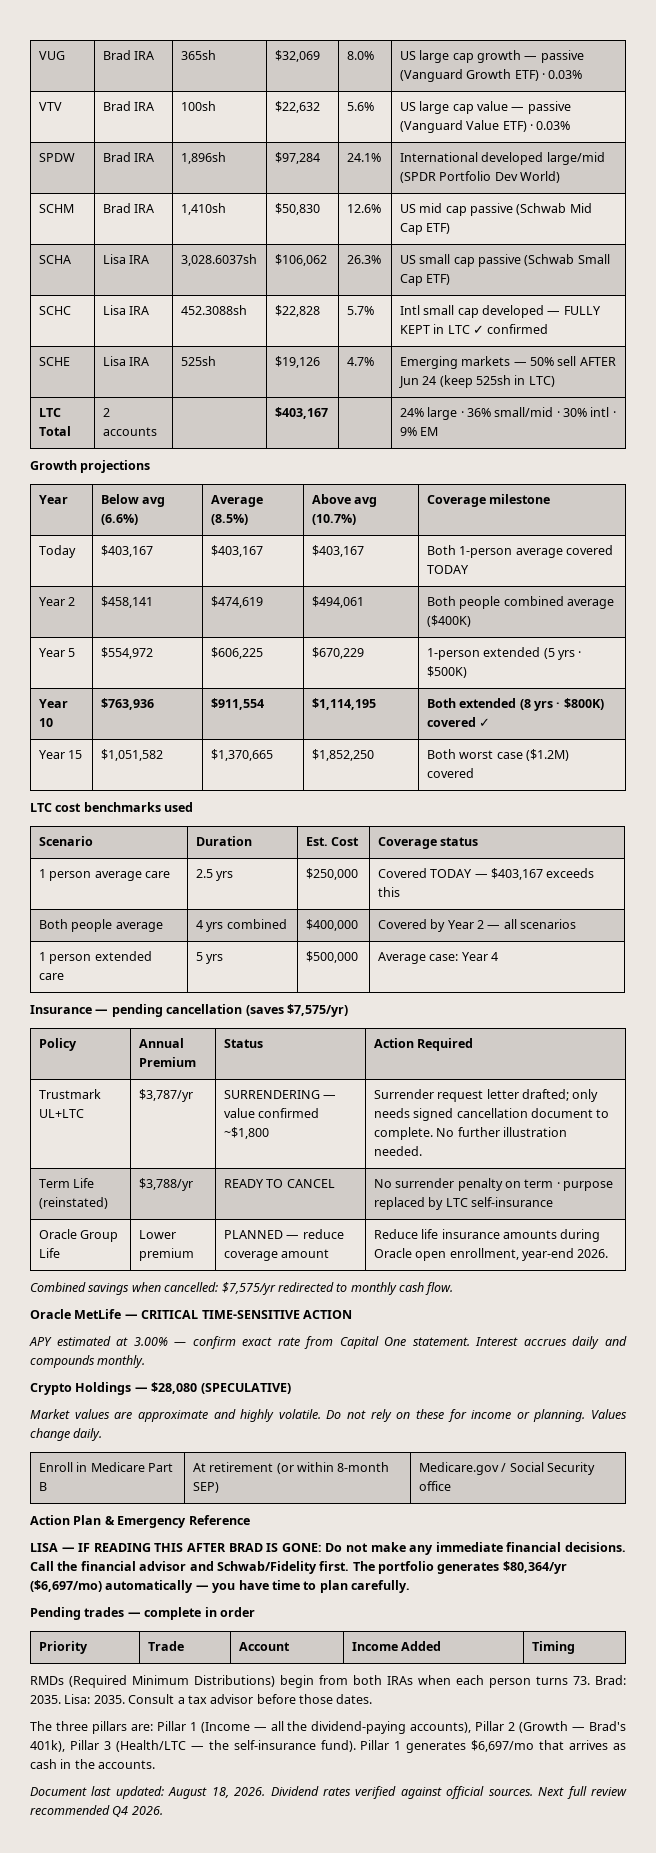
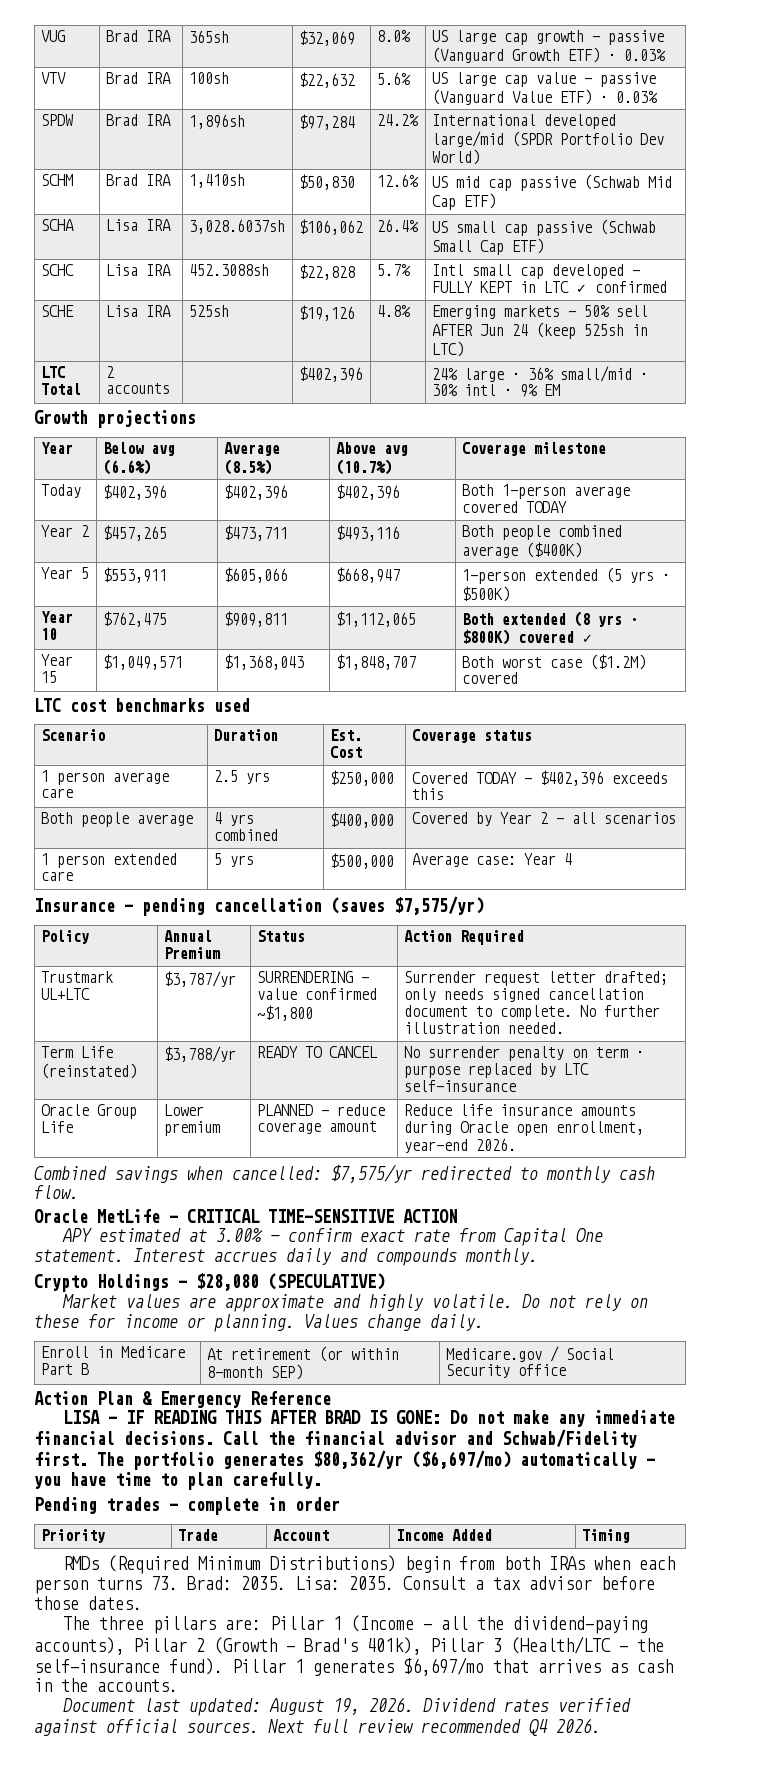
[346,153,381,162] 24.1% -> [376,114,419,126] 24.2%
[346,255,381,264] 26.3% -> [376,219,419,232] 26.4%
[346,357,374,366] 4.7% -> [376,305,411,317] 4.8%
[274,407,328,419] $403,167 -> [298,366,363,382] $402,396
[100,545,153,557] [210,545,263,557] [311,545,364,557] $403,167 | $403,167 | $403,167 -> [102,484,167,500] [223,484,288,500] [335,484,400,500] $402,396 | $402,396 | $402,396
[100,596,153,608] [210,596,263,608] [311,596,364,608] $458,141 | $474,619 | $494,061 -> [102,525,167,541] [223,525,288,541] [335,525,400,541] $457,265 | $473,711 | $493,116
[100,647,153,659] [210,647,263,659] [311,647,364,659] $554,972 | $606,225 | $670,229 -> [102,567,167,583] [223,567,288,583] [335,567,400,583] $553,911 | $605,066 | $668,947
[100,698,154,710] [210,698,264,710] [311,698,376,710] $763,936 | $911,554 | $1,114,195 -> [102,611,167,627] [223,611,288,627] [335,611,416,627] $762,475 | $909,811 | $1,112,065
[100,749,163,761] [210,749,273,761] [311,749,374,761] $1,051,582 | $1,370,665 | $1,852,250 -> [102,654,183,670] [223,654,304,670] [335,654,416,670] $1,049,571 | $1,368,043 | $1,848,707
[490,868,543,880] $403,167 -> [539,770,604,786] $402,396
[502,1561,567,1574] $80,364/yr -> [313,1450,403,1469] $80,362/yr
[211,1787,229,1798] 18, -> [332,1698,360,1715] 19,

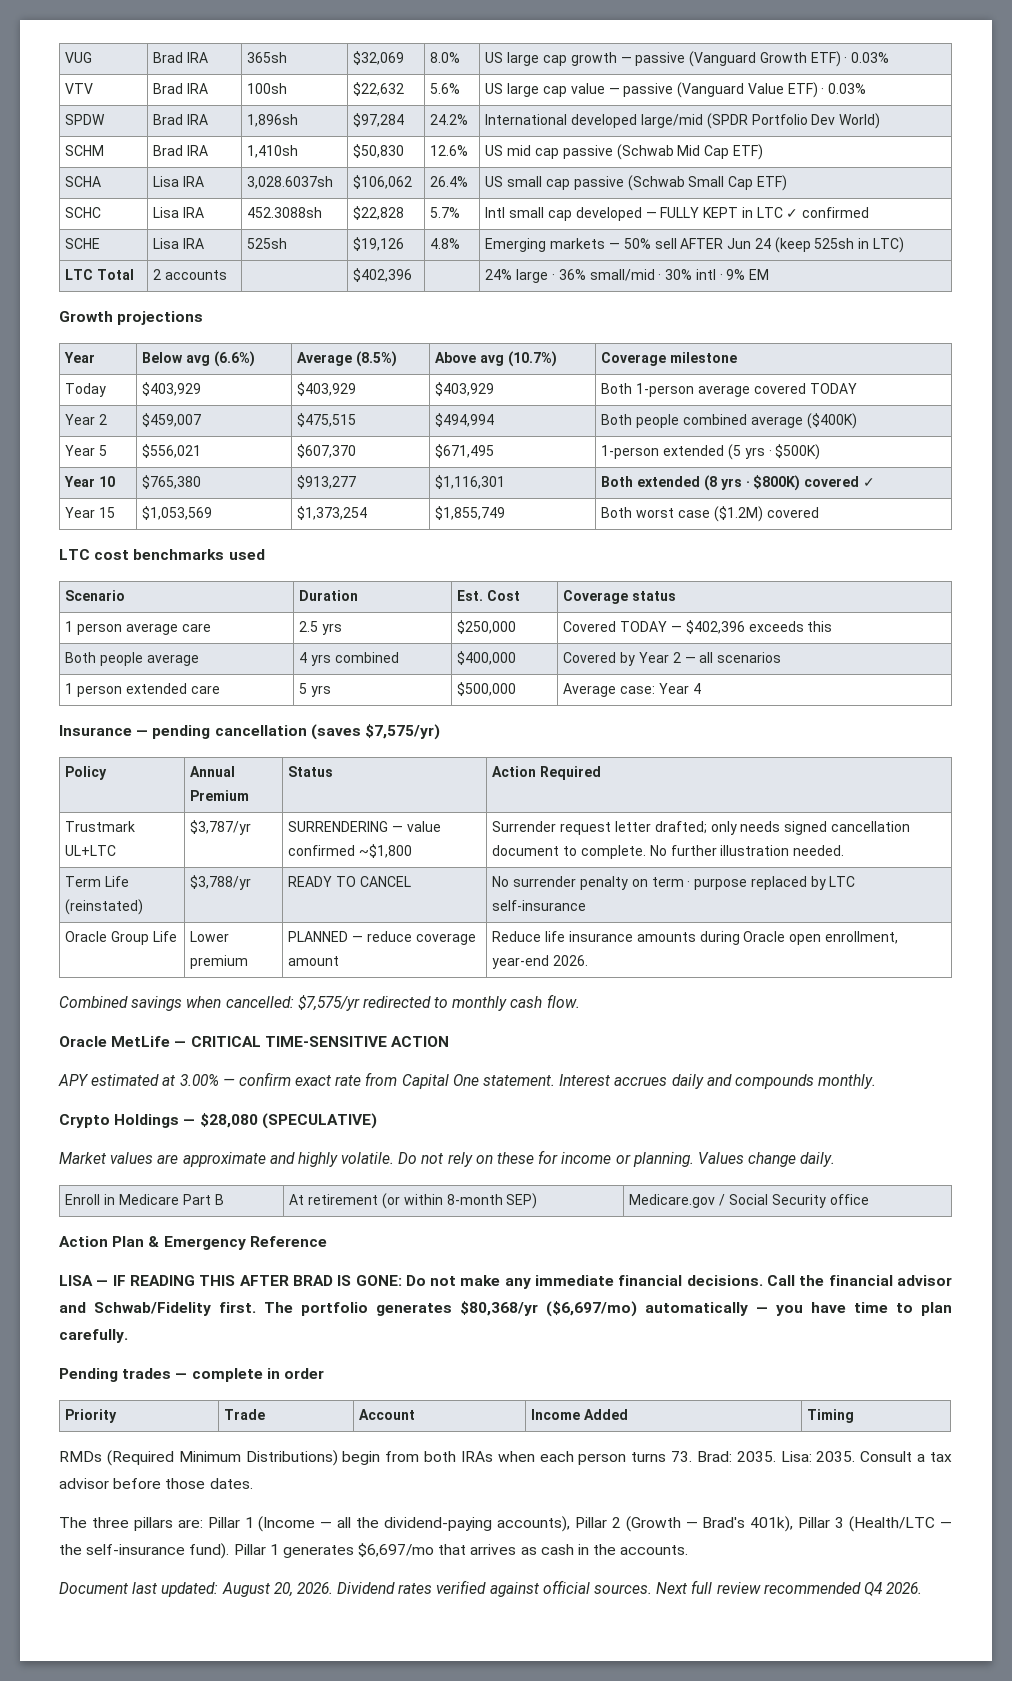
[102,484,167,500] [223,484,288,500] [335,484,400,500] $402,396 | $402,396 | $402,396 -> [142,382,202,396] [297,382,357,396] [435,382,495,396] $403,929 | $403,929 | $403,929
[102,525,167,541] [223,525,288,541] [335,525,400,541] $457,265 | $473,711 | $493,116 -> [142,413,202,427] [297,413,357,427] [435,413,495,427] $459,007 | $475,515 | $494,994
[102,567,167,583] [223,567,288,583] [335,567,400,583] $553,911 | $605,066 | $668,947 -> [142,444,202,458] [297,444,357,458] [435,444,495,458] $556,021 | $607,370 | $671,495
[102,611,167,627] [223,611,288,627] [335,611,416,627] $762,475 | $909,811 | $1,112,065 -> [142,475,202,489] [297,475,357,489] [435,475,506,489] $765,380 | $913,277 | $1,116,301
[102,654,183,670] [223,654,304,670] [335,654,416,670] $1,049,571 | $1,368,043 | $1,848,707 -> [142,506,213,520] [297,506,368,520] [435,506,506,520] $1,053,569 | $1,373,254 | $1,855,749
[313,1450,403,1469] $80,362/yr -> [460,1301,538,1316] $80,368/yr
[332,1698,360,1715] 19, -> [273,1582,293,1597] 20,

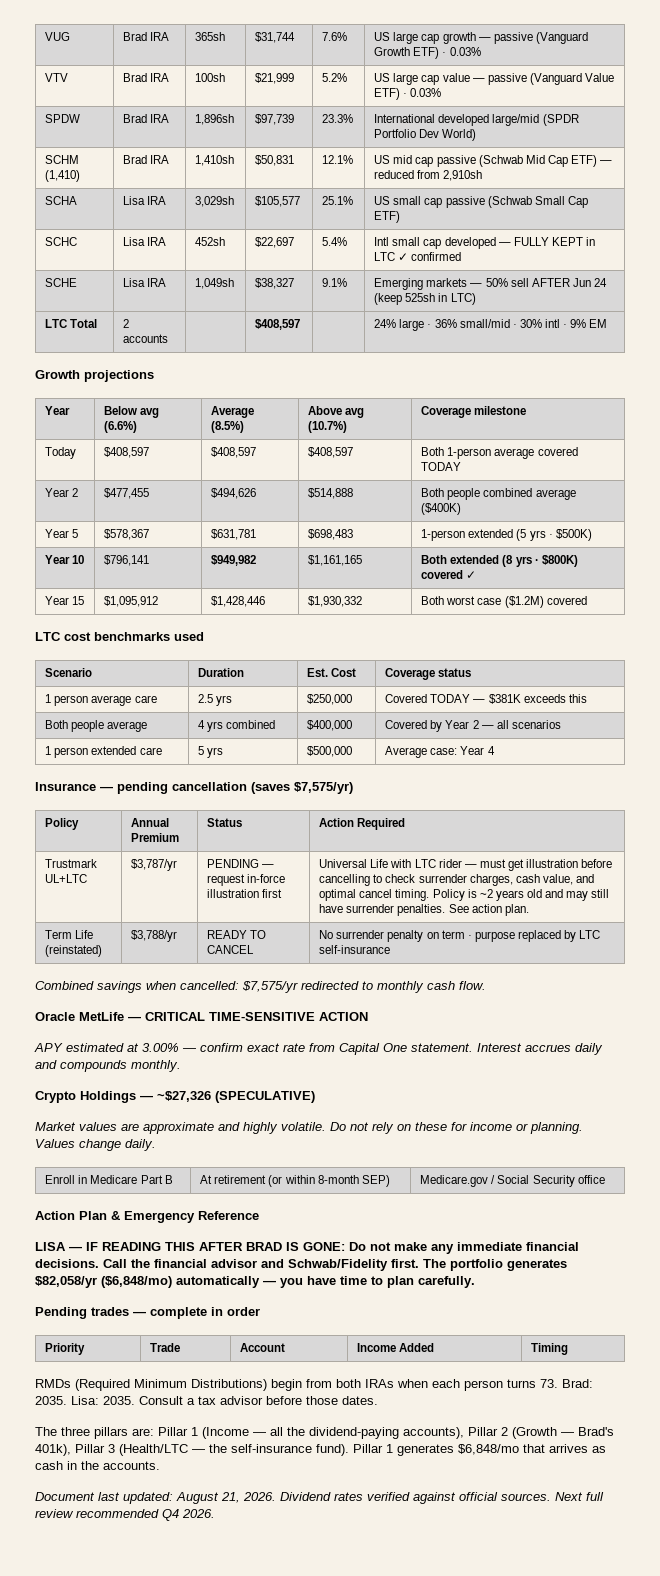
[353,51,405,65] [430,52,461,63] $32,069 | 8.0% -> [255,32,296,43] [322,32,348,41] $31,744 | 7.6%
[353,82,405,96] [430,83,461,94] $22,632 | 5.6% -> [255,73,295,84] [322,73,348,82] $21,999 | 5.2%
[353,113,405,127] [430,114,469,125] $97,284 | 24.2% -> [255,114,295,125] [322,114,354,123] $97,739 | 23.3%
(105, 150) none -> [45,170,81,182] (1,410)
[353,144,405,158] [430,145,469,156] $50,830 | 12.6% -> [255,155,295,166] [322,155,354,164] $50,831 | 12.1%
(763, 152) none -> [600,160,613,164] [374,170,483,181] — reduced from 2,910sh
[247,176,334,189] [353,175,413,189] [430,176,469,187] 3,028.6037sh | $106,062 | 26.4% -> [195,196,235,207] [255,196,301,207] [322,196,354,205] 3,029sh | $105,577 | 25.1%
[247,207,323,218] [353,206,405,220] [430,207,461,218] 452.3088sh | $22,828 | 5.7% -> [195,237,226,246] [255,237,295,248] [322,237,348,246] 452sh | $22,697 | 5.4%
[247,238,288,249] [353,237,405,251] [430,238,461,249] 525sh | $19,126 | 4.8% -> [195,278,235,289] [255,278,295,289] [322,278,348,287] 1,049sh | $38,327 | 9.1%
[353,268,413,282] $402,396 -> [255,319,301,330] $408,597
[142,382,202,396] [297,382,357,396] [435,382,495,396] $403,929 | $403,929 | $403,929 -> [104,447,150,458] [211,447,257,458] [308,447,354,458] $408,597 | $408,597 | $408,597
[142,413,202,427] [297,413,357,427] [435,413,495,427] $459,007 | $475,515 | $494,994 -> [104,488,150,499] [211,488,257,499] [308,488,354,499] $477,455 | $494,626 | $514,888
[142,444,202,458] [297,444,357,458] [435,444,495,458] $556,021 | $607,370 | $671,495 -> [104,529,150,540] [211,529,257,540] [308,529,354,540] $578,367 | $631,781 | $698,483
[142,475,202,489] [297,475,357,489] [435,475,506,489] $765,380 | $913,277 | $1,116,301 -> [104,555,150,566] [211,555,257,566] [308,555,363,566] $796,141 | $949,982 | $1,161,165
[142,506,213,520] [297,506,368,520] [435,506,506,520] $1,053,569 | $1,373,254 | $1,855,749 -> [104,596,159,607] [211,596,266,607] [308,596,363,607] $1,095,912 | $1,428,446 | $1,930,332
[685,620,745,634] $402,396 -> [488,694,521,704] $381K
[288,821,441,832] [288,844,413,858] [492,821,910,835] [492,845,845,859] SURRENDERING — value confirmed ~$1,800 | Surrender request letter drafted; only needs signed cancellation document to complete. No further illustration needed. -> [207,859,275,868] [207,874,286,886] [207,889,283,898] [319,859,613,871] [319,874,594,886] [319,889,610,901] [319,904,529,916] PENDING — request in-force illustration first | Universal Life with LTC rider — must get illustration before cancelling to check surrender charges, cash value, and optimal cancel timing. Policy is ~2 years old and may still have surrender penalties. See action plan.
[65,931,177,945] [190,931,230,942] [190,955,249,969] [288,931,476,945] [288,956,340,966] [492,931,898,945] [492,955,589,969] // Oracle Group Life | Lower premium | PLANNED — reduce coverage amount | Reduce life insurance amounts during Oracle open enrollment, year-end 2026. -> (391, 949) none
[199,1113,258,1128] $28,080 -> [157,1091,211,1102] ~$27,326
[460,1301,637,1317] $80,368/yr ($6,697/mo) -> [35,1276,172,1288] $82,058/yr ($6,848/mo)
[358,1543,435,1557] $6,697/mo -> [458,1444,519,1455] $6,848/mo
[273,1582,293,1597] 20, -> [221,1492,240,1503] 21,

